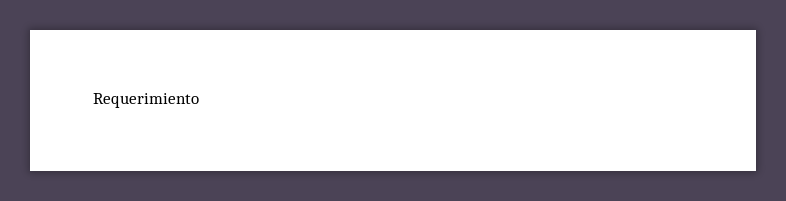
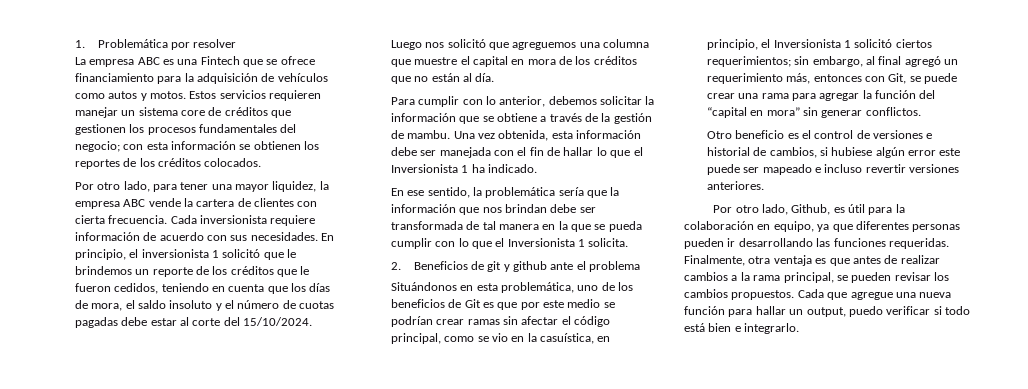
[93,93,199,108] Requerimiento -> [74,39,237,50] [74,56,315,67] [74,73,328,84] [74,90,322,101] [74,107,292,118] [74,124,297,135] [74,141,320,152] [74,158,262,169] [74,181,329,192] [74,198,318,209] [74,215,316,226] [74,232,335,241] [74,249,297,260] [74,266,310,277] [74,283,331,294] [74,300,335,311] [74,317,313,328] [390,39,650,50] [390,56,637,67] [390,73,495,84] [390,96,655,107] [390,113,652,124] [390,130,642,141] [390,147,643,158] [390,164,537,173] [390,187,620,198] [390,204,596,215] [390,221,642,232] [390,238,629,249] [390,261,641,272] [390,282,634,293] [390,299,615,310] [390,316,611,327] [390,333,611,344] [706,39,932,50] [706,56,959,67] [706,73,958,84] [706,90,936,101] [706,107,921,118] [706,130,933,139] [706,147,961,158] [706,164,960,175] [706,181,764,190] [713,204,905,215] [684,221,961,232] [684,238,949,249] [684,255,940,266] [684,272,949,283] [684,289,952,300] [684,306,970,317] [684,323,800,334] 1. Problemática por resolver // La empresa ABC es una Fintech que se ofrece financiamiento para la adquisición de vehículos como autos y motos. Estos servicios requieren manejar un sistema core de créditos que gestionen los procesos fundamentales del negocio; con esta información se obtienen los reportes de los créditos colocados. // Por otro lado, para tener una mayor liquidez, la empresa ABC vende la cartera de clientes con cierta frecuencia. Cada inversionista requiere información de acuerdo con sus necesidades. En principio, el inversionista 1 solicitó que le brindemos un reporte de los créditos que le fueron cedidos, teniendo en cuenta que los días de mora, el saldo insoluto y el número de cuotas pagadas debe estar al corte del 15/10/2024. Luego nos solicitó que agreguemos una columna que muestre el capital en mora de los créditos que no están al día. // Para cumplir con lo anterior, debemos solicitar la información que se obtiene a través de la gestión de mambu. Una vez obtenida, esta información debe ser manejada con el fin de hallar lo que el Inversionista 1 ha indicado. // En ese sentido, la problemática sería que la información que nos brindan debe ser transformada de tal manera en la que se pueda cumplir con lo que el Inversionista 1 solicita. // 2. Beneficios de git y github ante el problema // Situándonos en esta problemática, uno de los beneficios de Git es que por este medio se podrían crear ramas sin afectar el código principal, como se vio en la casuística, en principio, el Inversionista 1 solicitó ciertos requerimientos; sin embargo, al final agregó un requerimiento más, entonces con Git, se puede crear una rama para agregar la función del “capital en mora” sin generar conflictos. // Otro beneficio es el control de versiones e historial de cambios, si hubiese algún error este puede ser mapeado e incluso revertir versiones anteriores. // Por otro lado, Github, es útil para la colaboración en equipo, ya que diferentes personas pueden ir desarrollando las funciones requeridas. Finalmente, otra ventaja es que antes de realizar cambios a la rama principal, se pueden revisar los cambios propuestos. Cada que agregue una nueva función para hallar un output, puedo verificar si todo está bien e integrarlo.

